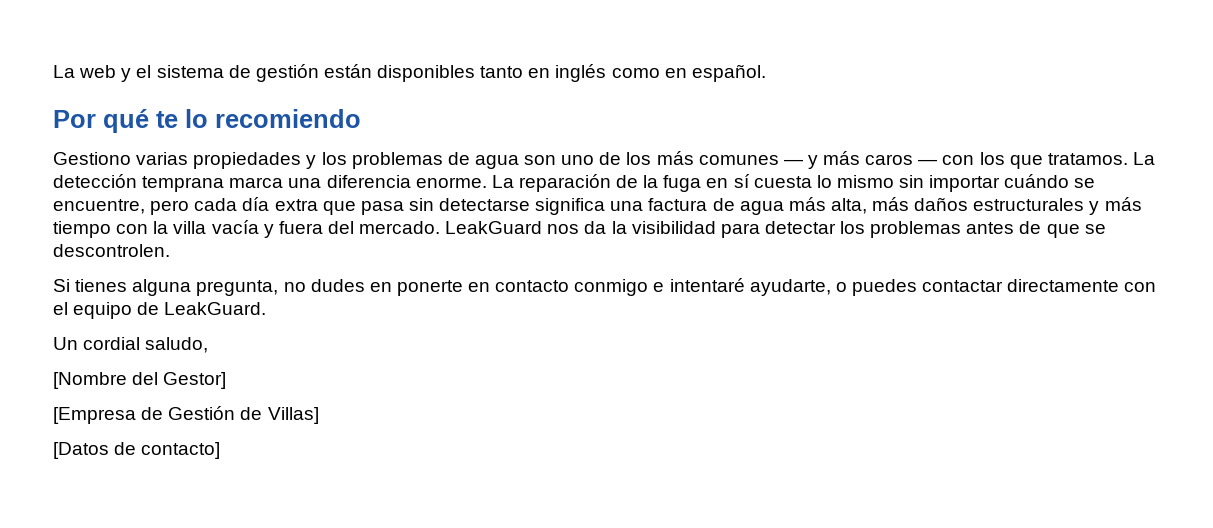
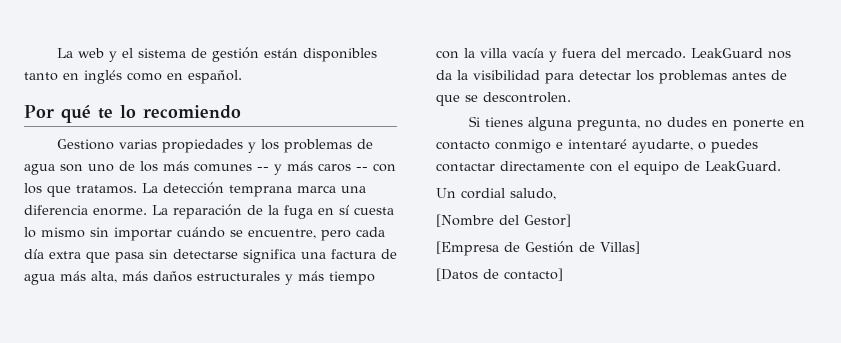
[783,159,803,165] — -> [257,167,269,171] --
[918,159,938,165] — -> [356,167,368,171] --

